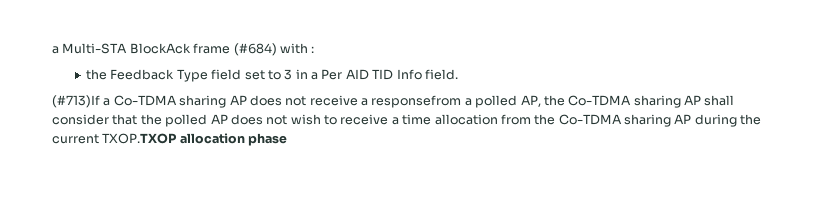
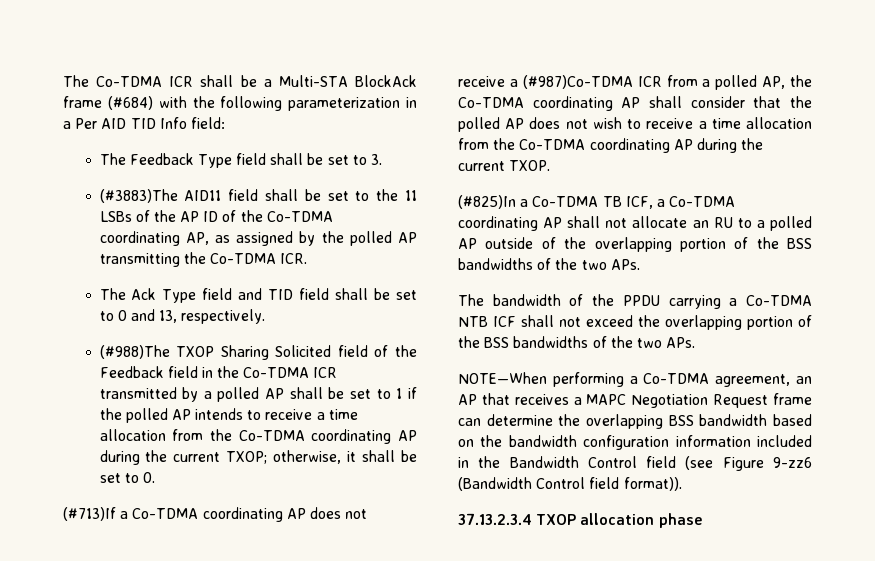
(52, 50) none -> [63,75,257,87] The Co-TDMA ICR shall be
[311,46,315,53] [85,69,293,82] : // the Feedback Type field set to 3 -> [192,96,401,111] the following parameterization
[424,69,458,80] field. -> [190,117,225,129] [99,153,382,168] [99,189,417,203] [99,210,333,222] [99,231,417,246] [99,252,308,267] [99,288,417,303] [99,309,266,324] [99,345,417,360] [99,366,338,378] [99,387,417,402] [99,408,358,423] [99,429,417,444] [99,450,417,465] [99,472,155,483] field: // The Feedback Type field shall be set to 3. // (#3883)The AID11 field shall be set to the 11 LSBs of the AP ID of the Co-TDMA coordinating AP, as assigned by the polled AP transmitting the Co-TDMA ICR. // The Ack Type field and TID field shall be set to 0 and 13, respectively. // (#988)The TXOP Sharing Solicited field of the Feedback field in the Co-TDMA ICR transmitted by a polled AP shall be set to 1 if the polled AP intends to receive a time allocation from the Co-TDMA coordinating AP during the current TXOP; otherwise, it shall be set to 0.
[179,95,227,108] sharing -> [202,507,283,522] coordinating
[371,95,462,108] responsefrom -> [522,75,698,89] (#987)Co-TDMA ICR from
[633,95,681,108] sharing -> [532,96,613,111] coordinating
[624,114,762,127] [52,133,178,144] sharing AP during the current TXOP.TXOP -> [589,138,764,153] [458,160,551,171] [458,195,736,209] [458,216,812,231] [458,237,812,252] [458,258,640,270] [458,294,812,309] [458,315,812,330] [458,336,696,348] [458,372,812,387] [458,393,812,408] [458,414,812,429] [458,435,812,450] [458,456,812,471] [458,477,682,491] [458,513,577,525] coordinating AP during the current TXOP. // (#825)In a Co-TDMA TB ICF, a Co-TDMA coordinating AP shall not allocate an RU to a polled AP outside of the overlapping portion of the BSS bandwidths of the two APs. // The bandwidth of the PPDU carrying a Co-TDMA NTB ICF shall not exceed the overlapping portion of the BSS bandwidths of the two APs. // NOTE—When performing a Co-TDMA agreement, an AP that receives a MAPC Negotiation Request frame can determine the overlapping BSS bandwidth based on the bandwidth configuration information included in the Bandwidth Control field (see Figure 9-zz6 (Bandwidth Control field format)). // 37.13.2.3.4 TXOP

